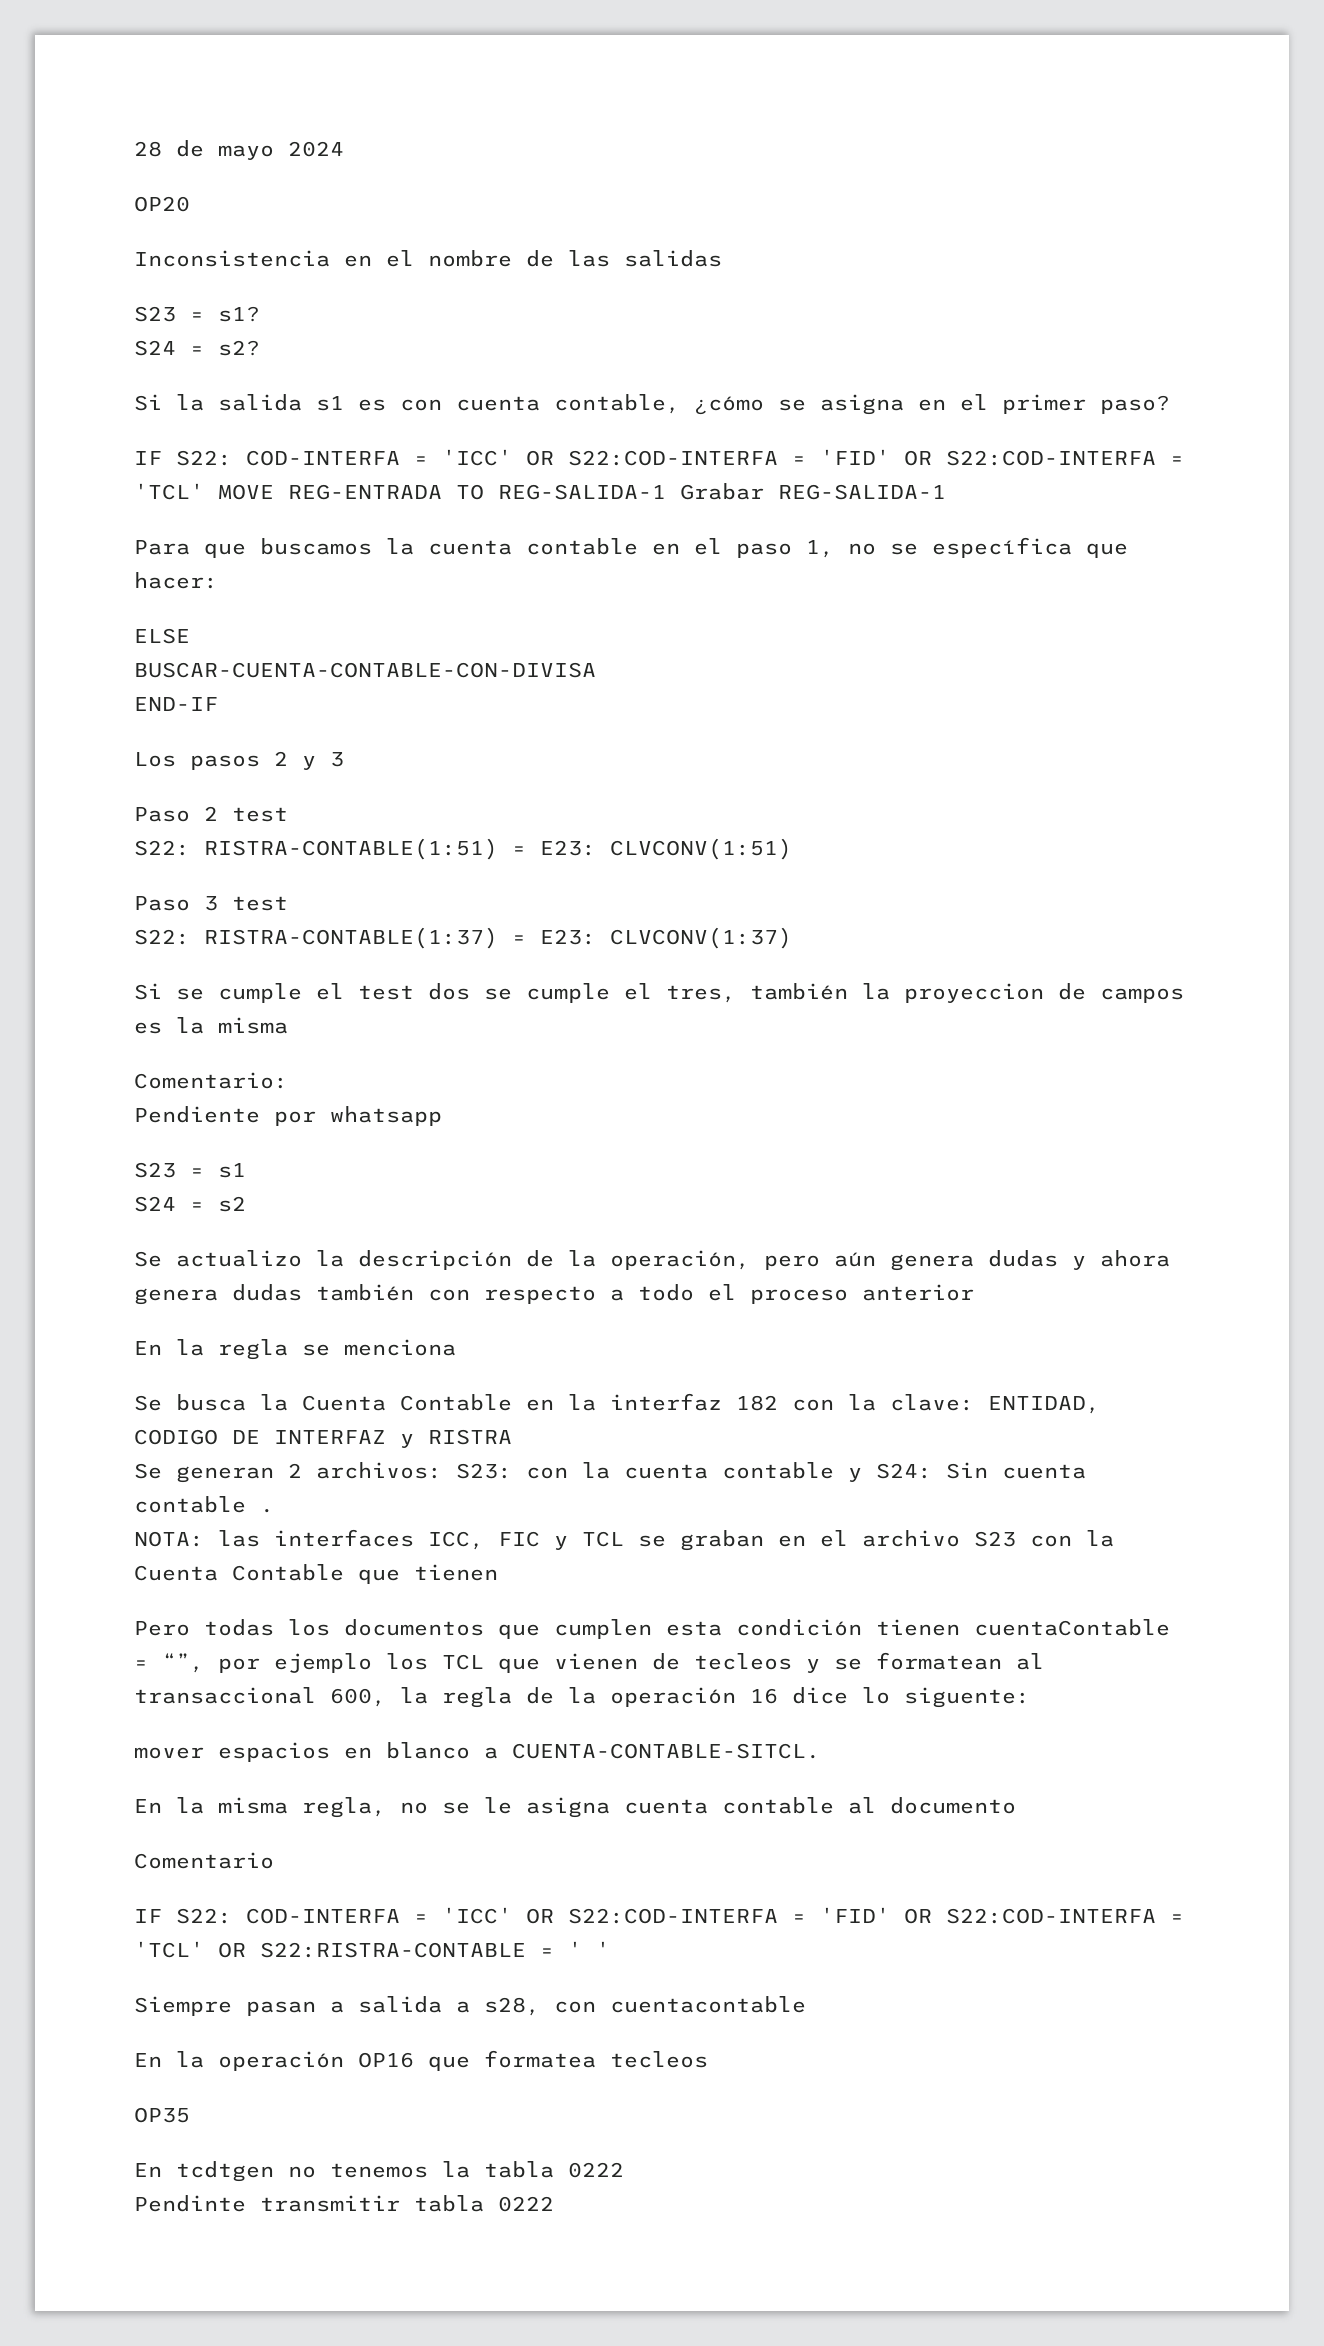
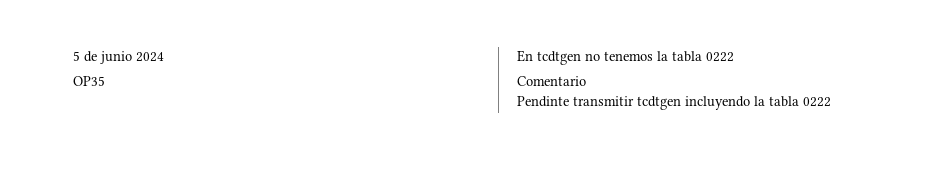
[134,140,344,160] [134,196,190,212] [134,250,722,267] [134,306,260,322] [134,340,260,356] [134,394,1170,415] [134,449,1184,466] [134,483,946,500] [134,537,1128,558] [134,572,218,589] [134,628,190,644] [134,662,596,678] [134,697,218,711] [134,751,344,770] [134,806,288,822] [134,838,792,860] [134,896,288,911] [134,927,792,949] [134,983,1184,1003] [134,1017,288,1034] [134,1072,288,1089] [134,1106,442,1126] [134,1162,246,1178] [134,1196,246,1212] [134,1250,1170,1271] [134,1284,974,1305] [134,1339,456,1360] [134,1393,1100,1414] [134,1429,512,1448] [134,1462,1086,1483] [134,1496,274,1513] [134,1529,1114,1551] [134,1564,498,1584] [134,1619,1170,1639] [134,1652,1044,1673] [134,1687,1030,1708] [134,1742,820,1762] [134,1797,1016,1818] [134,1852,274,1869] [134,1907,1184,1924] [134,1941,610,1958] [134,1996,806,2016] [134,2050,708,2071] 28 de mayo 2024 // OP20 // Inconsistencia en el nombre de las salidas // S23 = s1? // S24 = s2? // Si la salida s1 es con cuenta contable, ¿cómo se asigna en el primer paso? // IF S22: COD-INTERFA = 'ICC' OR S22:COD-INTERFA = 'FID' OR S22:COD-INTERFA = 'TCL' MOVE REG-ENTRADA TO REG-SALIDA-1 Grabar REG-SALIDA-1 // Para que buscamos la cuenta contable en el paso 1, no se específica que hacer: // ELSE // BUSCAR-CUENTA-CONTABLE-CON-DIVISA // END-IF // Los pasos 2 y 3 // Paso 2 test // S22: RISTRA-CONTABLE(1:51) = E23: CLVCONV(1:51) // Paso 3 test // S22: RISTRA-CONTABLE(1:37) = E23: CLVCONV(1:37) // Si se cumple el test dos se cumple el tres, también la proyeccion de campos es la misma // Comentario: // Pendiente por whatsapp // S23 = s1 // S24 = s2 // Se actualizo la descripción de la operación, pero aún genera dudas y ahora genera dudas también con respecto a todo el proceso anterior // En la regla se menciona // Se busca la Cuenta Contable en la interfaz 182 con la clave: ENTIDAD, CODIGO DE INTERFAZ y RISTRA // Se generan 2 archivos: S23: con la cuenta contable y S24: Sin cuenta contable . // NOTA: las interfaces ICC, FIC y TCL se graban en el archivo S23 con la Cuenta Contable que tienen // Pero todas los documentos que cumplen esta condición tienen cuentaContable = “”, por ejemplo los TCL que vienen de tecleos y se formatean al transaccional 600, la regla de la operación 16 dice lo siguente: // mover espacios en blanco a CUENTA-CONTABLE-SITCL. // En la misma regla, no se le asigna cuenta contable al documento // Comentario // IF S22: COD-INTERFA = 'ICC' OR S22:COD-INTERFA = 'FID' OR S22:COD-INTERFA = 'TCL' OR S22:RISTRA-CONTABLE = ' ' // Siempre pasan a salida a s28, con cuentacontable // En la operación OP16 que formatea tecleos -> [73,51,164,64] 5 de junio 2024
(624, 2170) none -> [517,76,586,86] // Comentario
(400, 2203) none -> [637,96,765,110] tcdtgen incluyendo la

